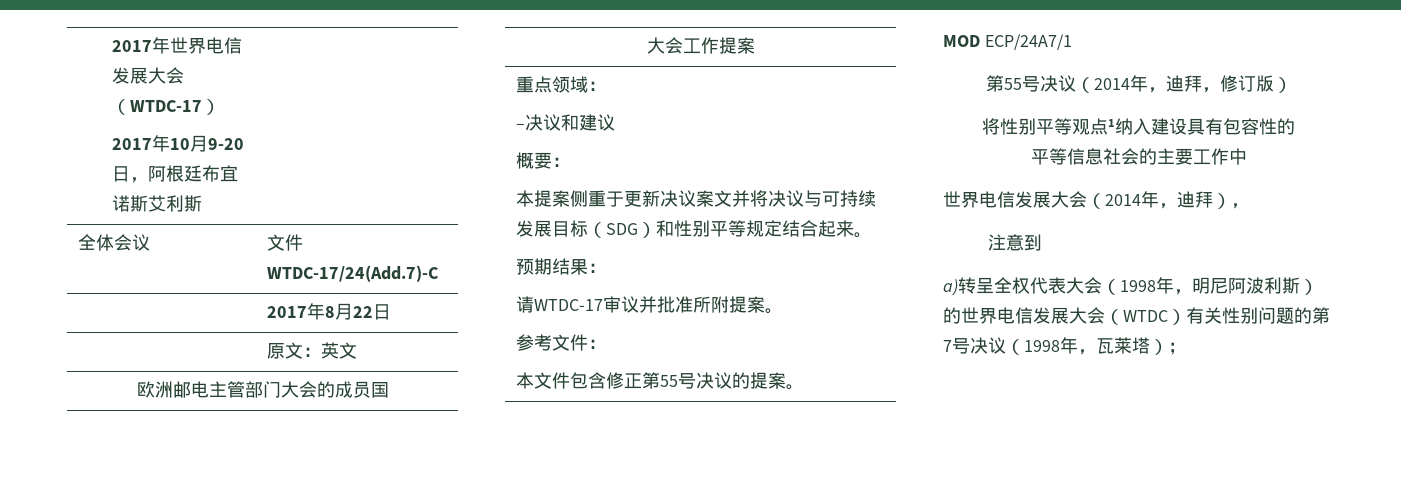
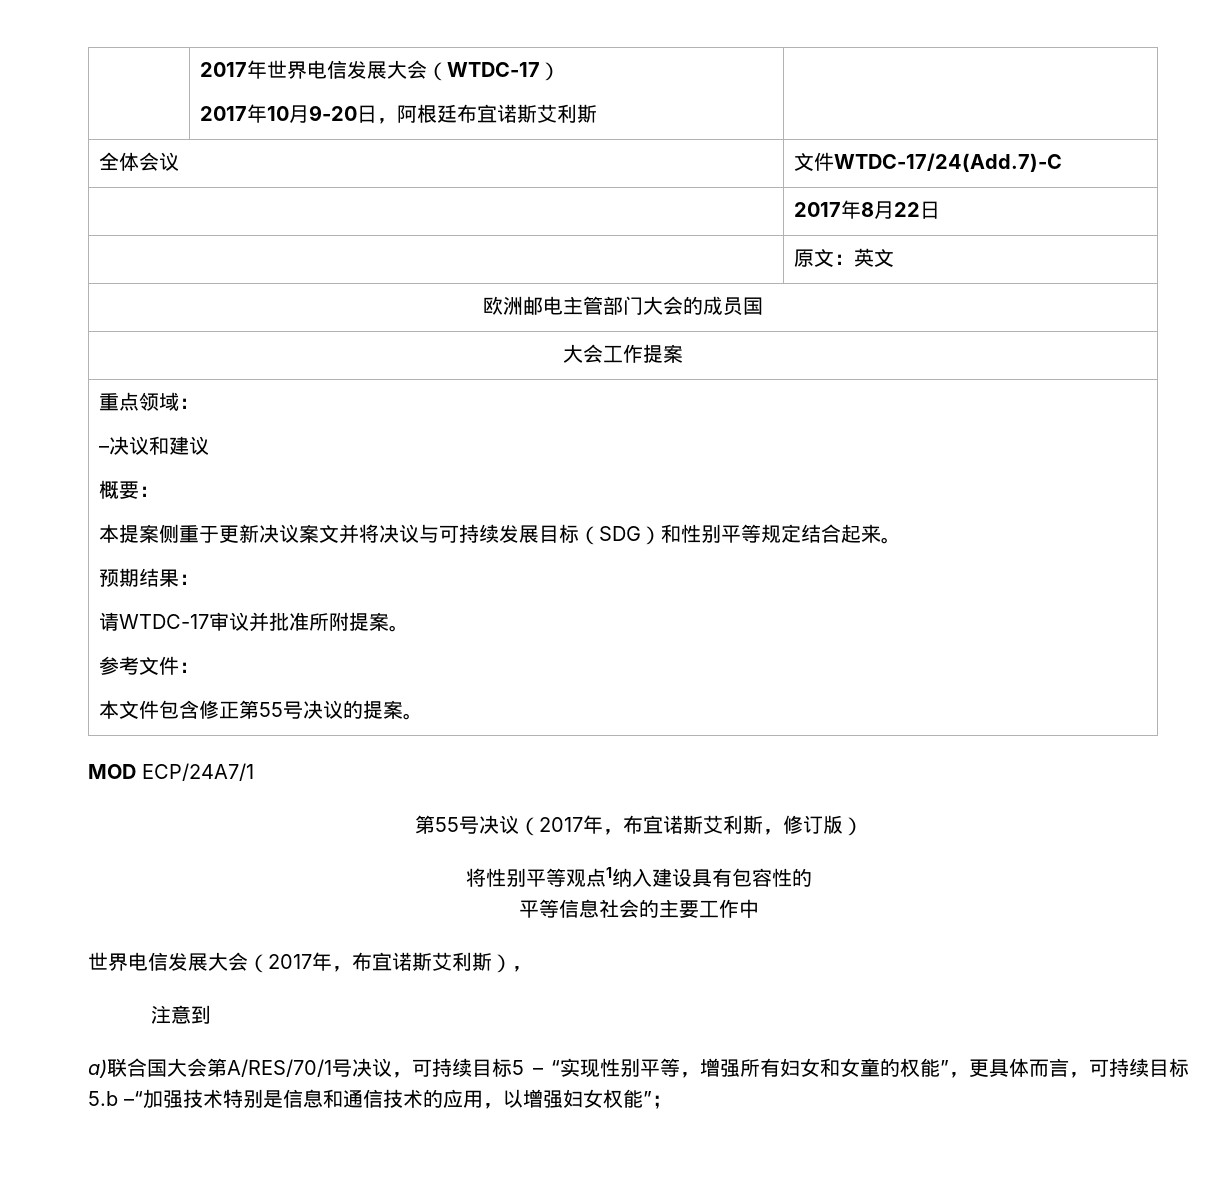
[1093,75,1202,93] 2014年，迪拜 -> [538,815,763,835] 2017年，布宜诺斯艾利斯
[1105,191,1249,209] [988,234,1043,251] [943,277,1318,296] [943,307,1330,325] [943,337,1168,355] 2014年，迪拜）， // 注意到 // a)转呈全权代表大会（1998年，明尼阿波利斯）的世界电信发展大会（WTDC）有关性别问题的第7号决议（1998年，瓦莱塔） -> [268,952,532,973] [151,1005,212,1024] [88,1058,1189,1078] [88,1089,652,1109] 2017年，布宜诺斯艾利斯）， // 注意到 // a)联合国大会第A/RES/70/1号决议，可持续目标5 – “实现性别平等，增强所有妇女和女童的权能”，更具体而言，可持续目标5.b –“加强技术特别是信息和通信技术的应用，以增强妇女权能”

